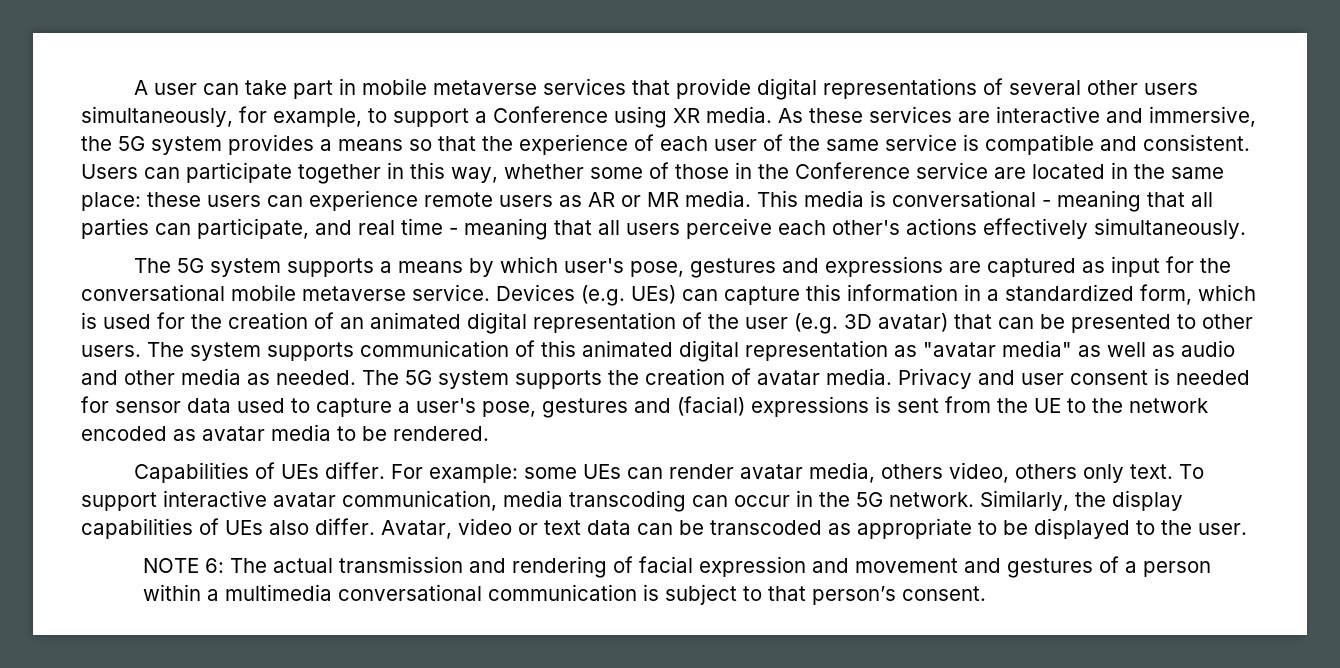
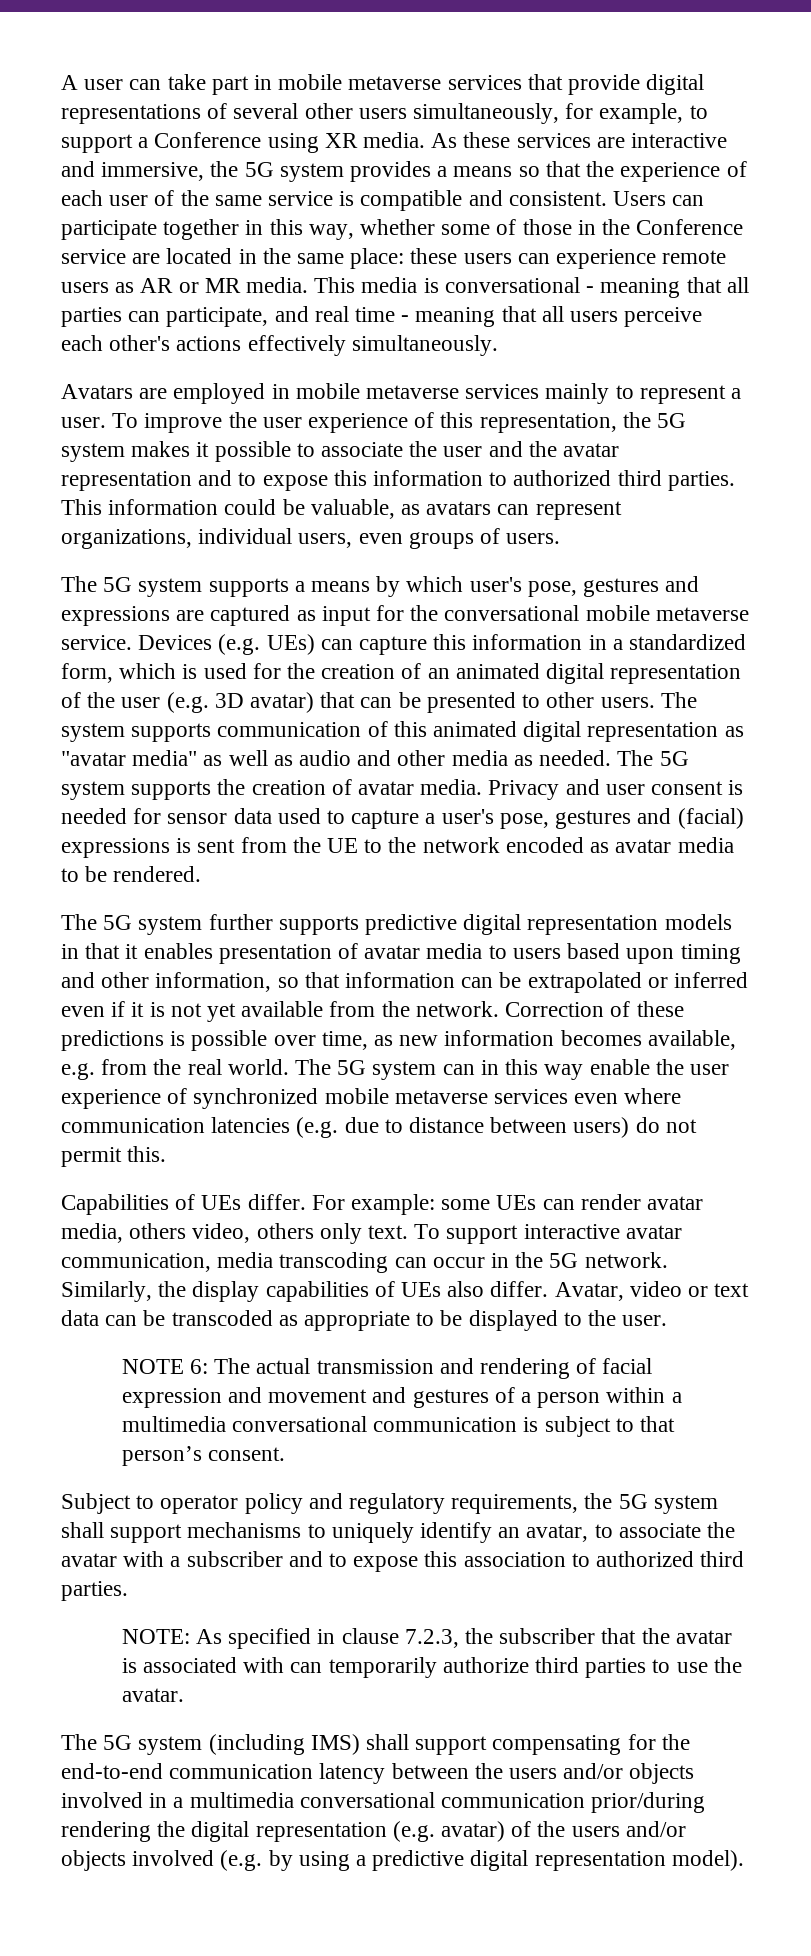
(1246, 228) none -> [61,383,742,404] [61,412,687,433] [61,441,620,462] [61,470,735,491] [61,499,622,520] [61,528,561,549] // Avatars are employed in mobile metaverse services mainly to represent a user. To improve the user experience of this representation, the 5G system makes it possible to associate the user and the avatar representation and to expose this information to authorized third parties. This information could be valuable, as avatars can represent organizations, individual users, even groups of users.
(489, 433) none -> [61,914,732,935] [61,943,741,964] [61,972,749,993] [61,1001,684,1022] [61,1030,736,1051] [61,1059,729,1080] [61,1088,682,1109] [61,1117,697,1138] [61,1146,167,1167] // The 5G system further supports predictive digital representation models in that it enables presentation of avatar media to users based upon timing and other information, so that information can be extrapolated or inferred even if it is not yet available from the network. Correction of these predictions is possible over time, as new information becomes available, e.g. from the real world. The 5G system can in this way enable the user experience of synchronized mobile metaverse services even where communication latencies (e.g. due to distance between users) do not permit this.
(987, 593) none -> [61,1493,718,1514] [61,1522,736,1543] [61,1551,745,1572] [61,1581,128,1601] [121,1628,732,1649] [121,1657,742,1678] [121,1688,184,1702] [61,1734,690,1755] [61,1763,695,1784] [61,1792,706,1813] [61,1821,686,1842] [61,1850,744,1871] // Subject to operator policy and regulatory requirements, the 5G system shall support mechanisms to uniquely identify an avatar, to associate the avatar with a subscriber and to expose this association to authorized third parties. // NOTE: As specified in clause 7.2.3, the subscriber that the avatar is associated with can temporarily authorize third parties to use the avatar. // The 5G system (including IMS) shall support compensating for the end-to-end communication latency between the users and/or objects involved in a multimedia conversational communication prior/during rendering the digital representation (e.g. avatar) of the users and/or objects involved (e.g. by using a predictive digital representation model).

